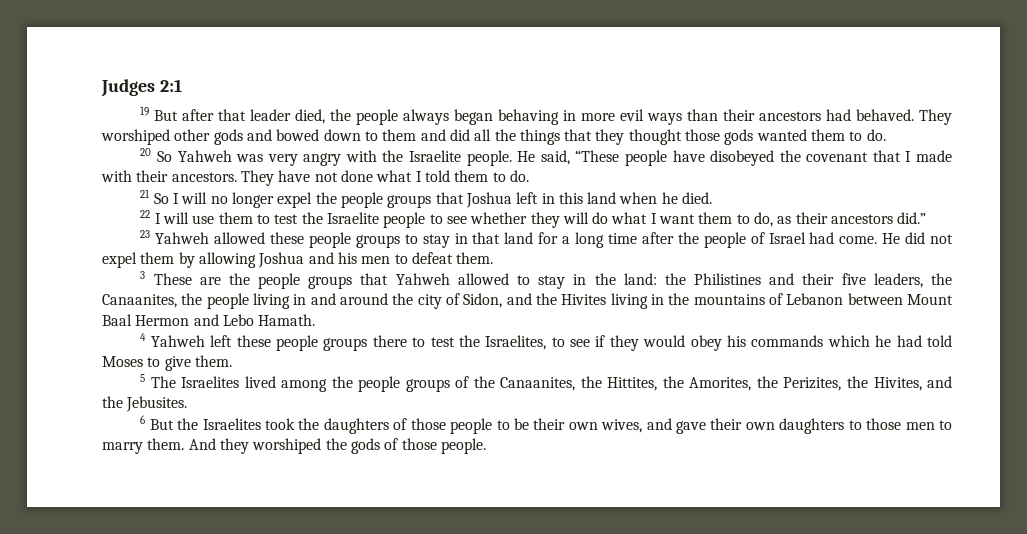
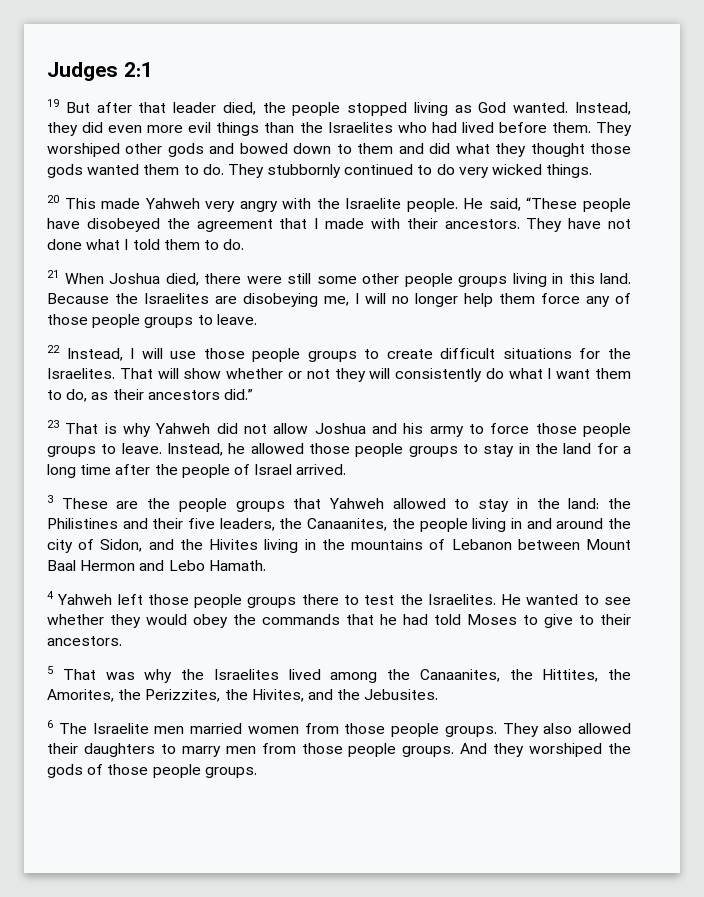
[403,109,915,125] always began behaving in more evil ways than their ancestors had behaved. -> [347,102,631,116] [47,122,591,136] stopped living as God wanted. Instead, they did even more evil things than the Israelites who had lived before them.
[474,129,593,145] all the things that -> [455,143,490,154] what
[140,148,264,162] // 20 So Yahweh was -> [227,164,593,178] [47,195,200,209] They stubbornly continued to do very wicked things. // 20 This made Yahweh
[806,152,869,162] covenant -> [196,219,273,232] agreement
[153,192,713,208] So I will no longer expel the people groups that Joshua left in this land when he died. -> [64,273,631,287] [47,293,631,307] [47,314,257,328] When Joshua died, there were still some other people groups living in this land. Because the Israelites are disobeying me, I will no longer help them force any of those people groups to leave.
(151, 214) none -> [66,348,123,361] Instead,
[218,212,528,228] them to test the Israelite people to see whether -> [203,348,632,362] [47,368,330,379] those people groups to create difficult situations for the Israelites. That will show whether or not
(589, 218) none -> [395,368,483,382] consistently
[155,232,305,244] Yahweh allowed these -> [65,423,631,437] [47,443,351,457] That is why Yahweh did not allow Joshua and his army to force those people groups to leave. Instead, he allowed those
[472,232,501,244] that -> [535,443,558,454] the
[809,232,953,244] [102,252,494,268] had come. He did not expel them by allowing Joshua and his men to defeat them. -> [296,464,347,475] arrived.
[236,335,271,347] these -> [147,594,189,605] those
[485,335,606,350] Israelites, to see if -> [427,594,631,605] [47,614,104,625] Israelites. He wanted to see whether
[727,335,870,347] his commands which -> [233,614,374,625] the commands that
[194,355,232,367] [140,374,470,392] them. // 5 The Israelites lived among the people groups of -> [579,614,631,625] [47,636,122,646] [47,666,378,683] to their ancestors. // 5 That was why the Israelites lived among
[783,377,842,391] Perizites, -> [145,689,221,702] Perizzites,
[149,418,952,434] [102,438,185,454] But the Israelites took the daughters of those people to be their own wives, and gave their own daughters to those men to marry them. -> [58,723,631,737] [47,743,455,757] The Israelite men married women from those people groups. They also allowed their daughters to marry men from those people groups.
[440,438,486,454] people. -> [152,764,257,778] people groups.

